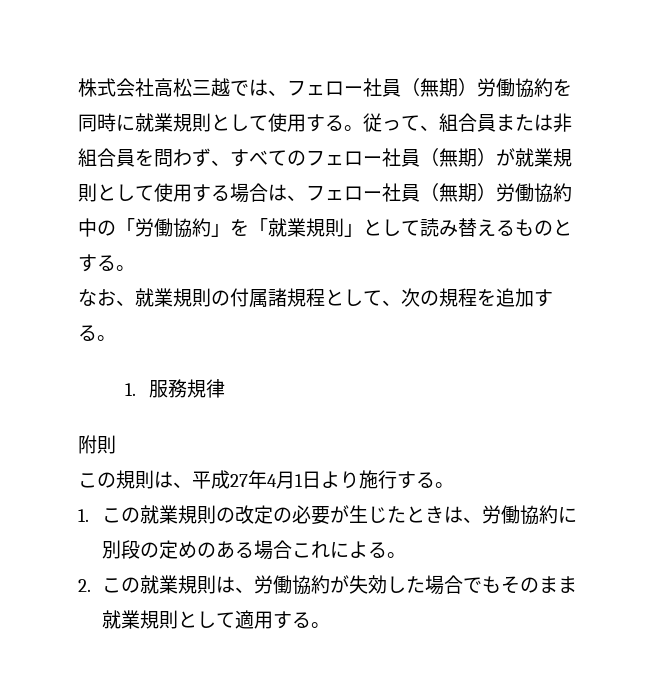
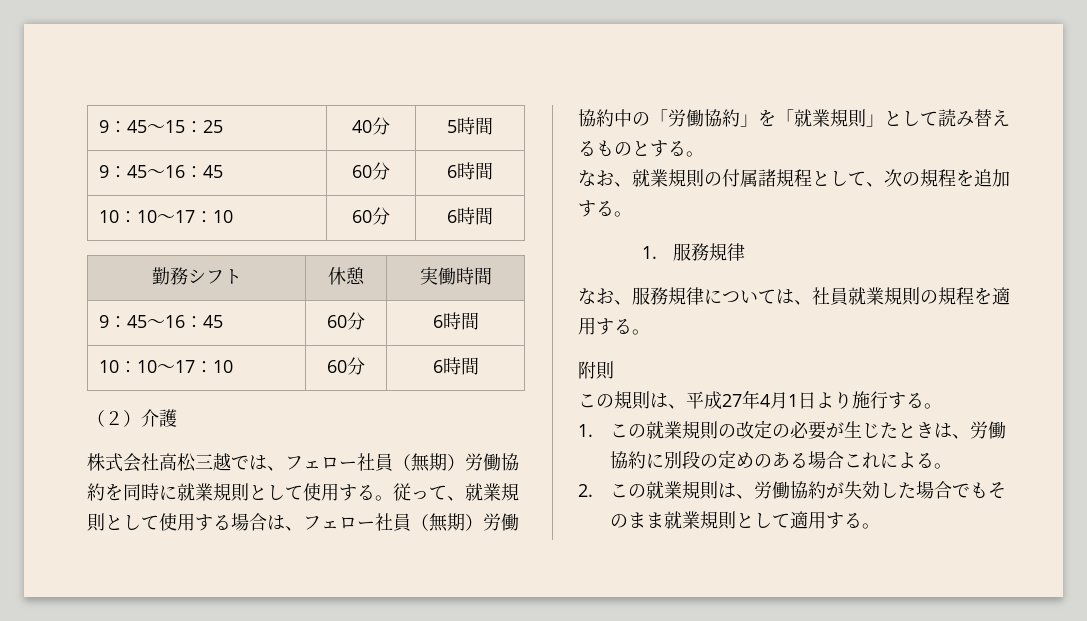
(78, 87) none -> [98,120,223,133] [352,117,390,135] [447,117,493,135] [98,165,223,178] [352,162,390,180] [447,162,493,180] [98,210,233,223] [352,207,390,225] [447,207,493,225] [151,267,242,285] [328,267,365,285] [419,267,492,285] [98,315,223,328] [327,312,365,330] [432,312,479,330] [98,360,233,373] [327,357,365,375] [432,357,479,375] [87,409,177,427] 9：45～15：25 | 40分 | 5時間 // 9：45～16：45 | 60分 | 6時間 // 10：10～17：10 | 60分 | 6時間 // 勤務シフト | 休憩 | 実働時間 // 9：45～16：45 | 60分 | 6時間 // 10：10～17：10 | 60分 | 6時間 // （２）介護 //
[439,113,572,132] [78,148,515,167] 組合員または非組合員を問わず、すべてのフェロー社員（無期）が -> (465, 498) none
(226, 388) none -> [578,287,1010,306] [578,317,650,335] // なお、服務規律については、社員就業規則の規程を適用する。

